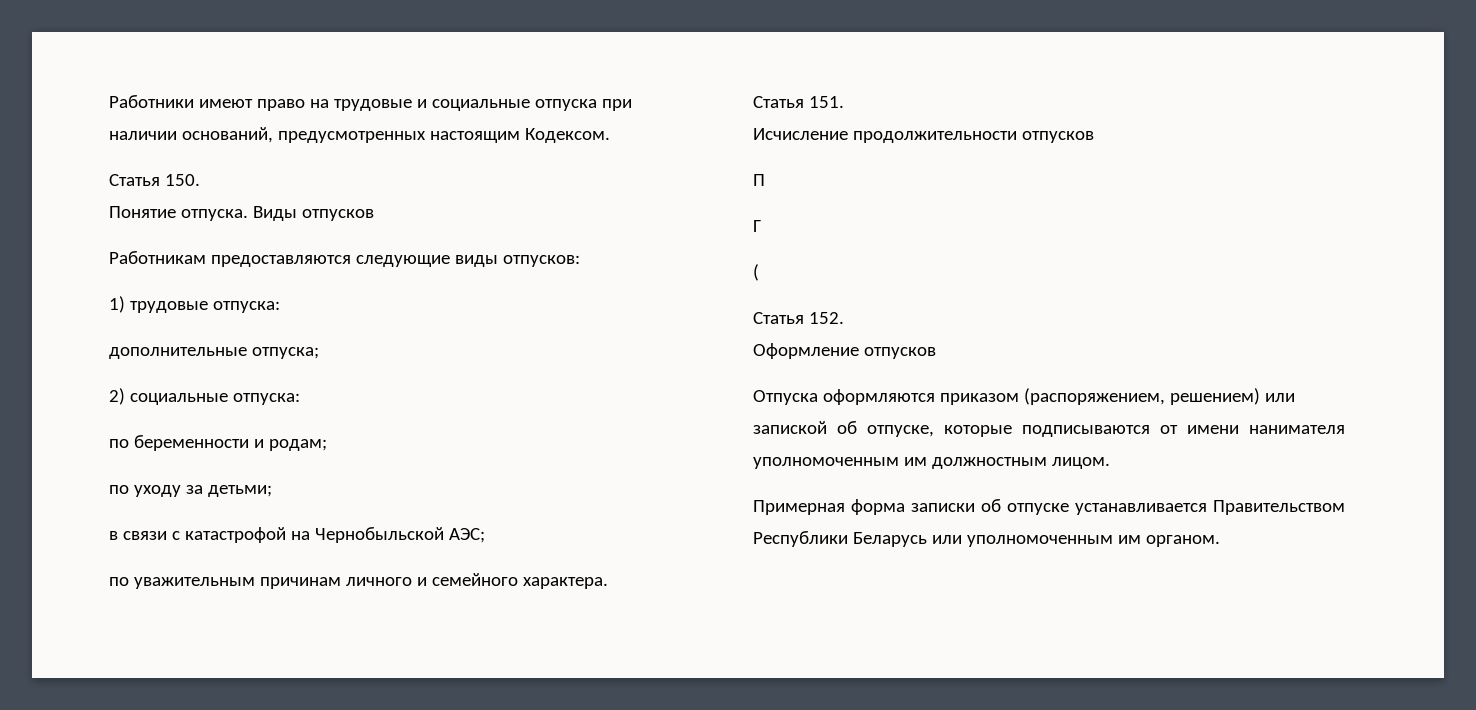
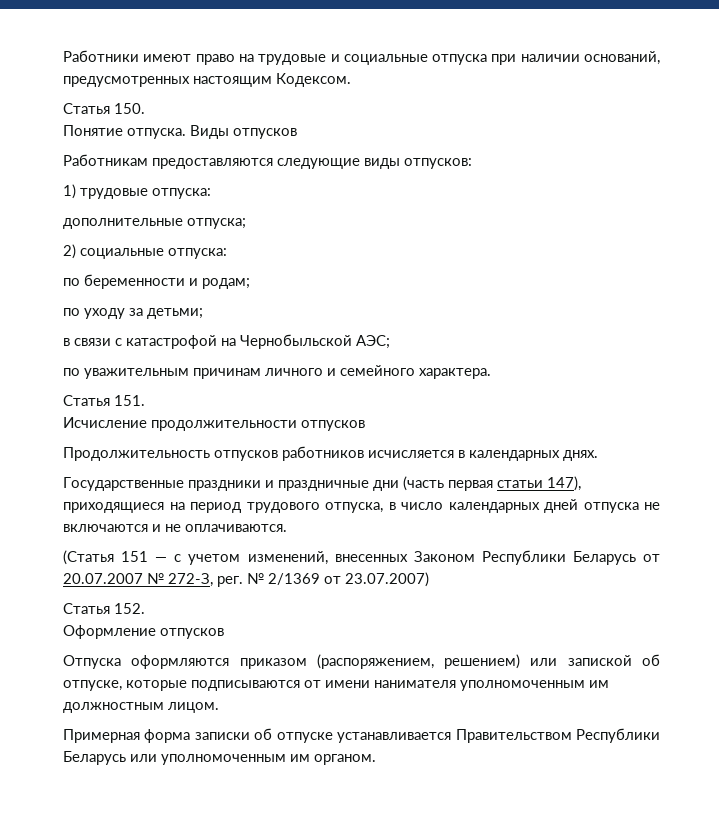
[753,174,765,186] [753,220,761,232] [753,264,759,281] П // Г // ( -> [63,446,598,461] [63,476,581,491] [63,499,660,513] [63,524,287,532] [63,550,661,565] [63,572,429,587] Продолжительность отпусков работников исчисляется в календарных днях. // Государственные праздники и праздничные дни (часть первая статьи 147), приходящиеся на период трудового отпуска, в число календарных дней отпуска не включаются и не оплачиваются. // (Статья 151 — с учетом изменений, внесенных Законом Республики Беларусь от 20.07.2007 № 272-З, рег. № 2/1369 от 23.07.2007)

